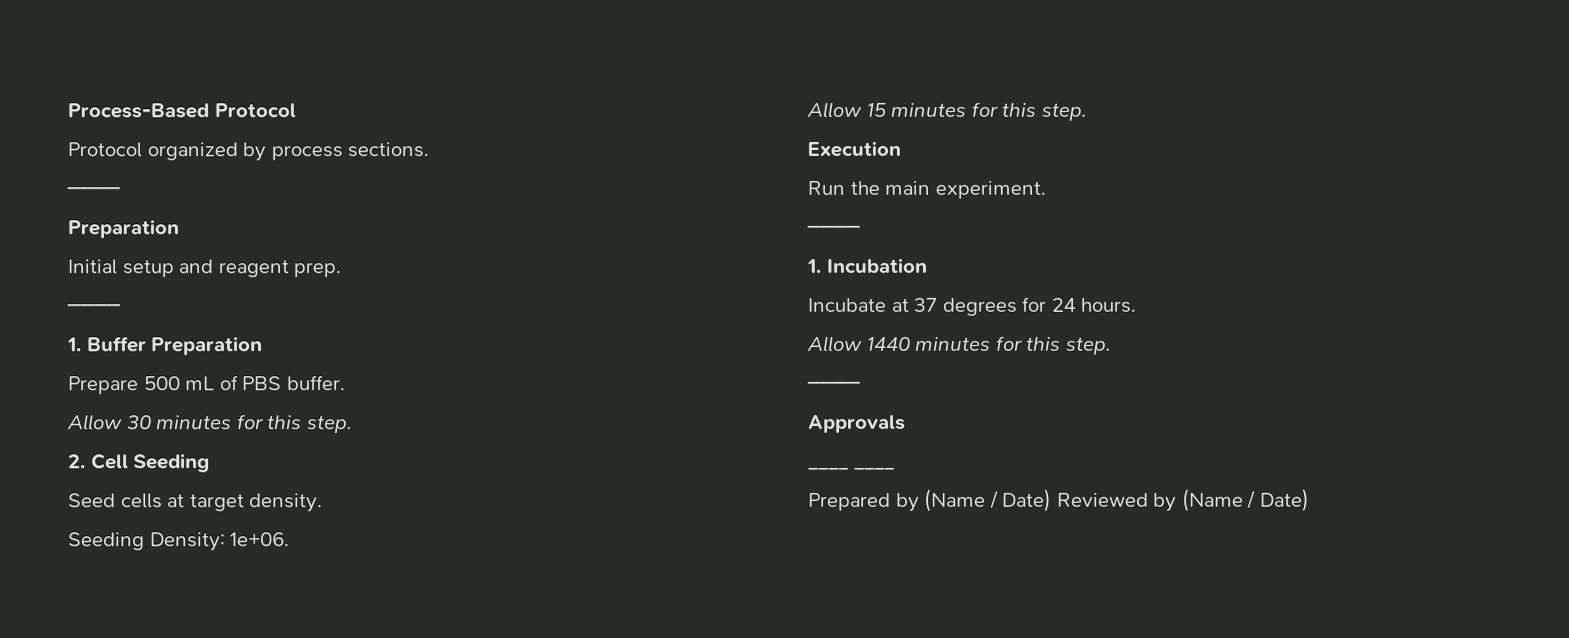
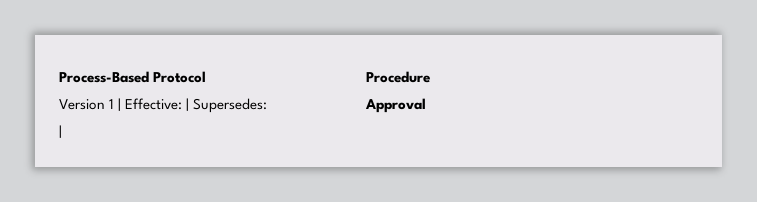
[67,142,430,162] [66,186,120,196] [67,219,179,239] [67,259,342,278] [66,303,120,313] [67,336,264,356] [68,375,346,395] [67,414,353,434] [68,453,211,473] [68,493,324,513] [68,532,291,552] [806,101,1087,121] [807,140,901,157] [807,180,1046,199] [806,224,860,234] [806,257,927,273] [807,296,1137,316] [807,335,1112,355] [807,380,861,390] [808,414,906,433] [808,467,895,470] [808,488,1310,512] Protocol organized by process sections. // ──── // Preparation // Initial setup and reagent prep. // ──── // 1. Buffer Preparation // Prepare 500 mL of PBS buffer. // Allow 30 minutes for this step. // 2. Cell Seeding // Seed cells at target density. // Seeding Density: 1e+06. // Allow 15 minutes for this step. // Execution // Run the main experiment. // ──── // 1. Incubation // Incubate at 37 degrees for 24 hours. // Allow 1440 minutes for this step. // ──── // Approvals // ____ ____ // Prepared by (Name / Date) Reviewed by (Name / Date) -> [59,98,268,113] [59,125,62,138] [366,71,430,83] [365,98,426,113] Version 1 | Effective: | Supersedes: // | // Procedure // Approval

